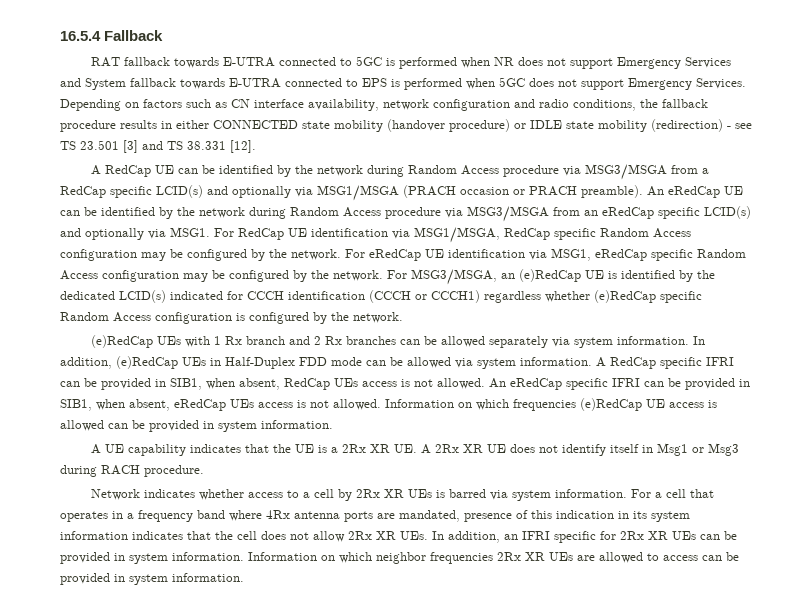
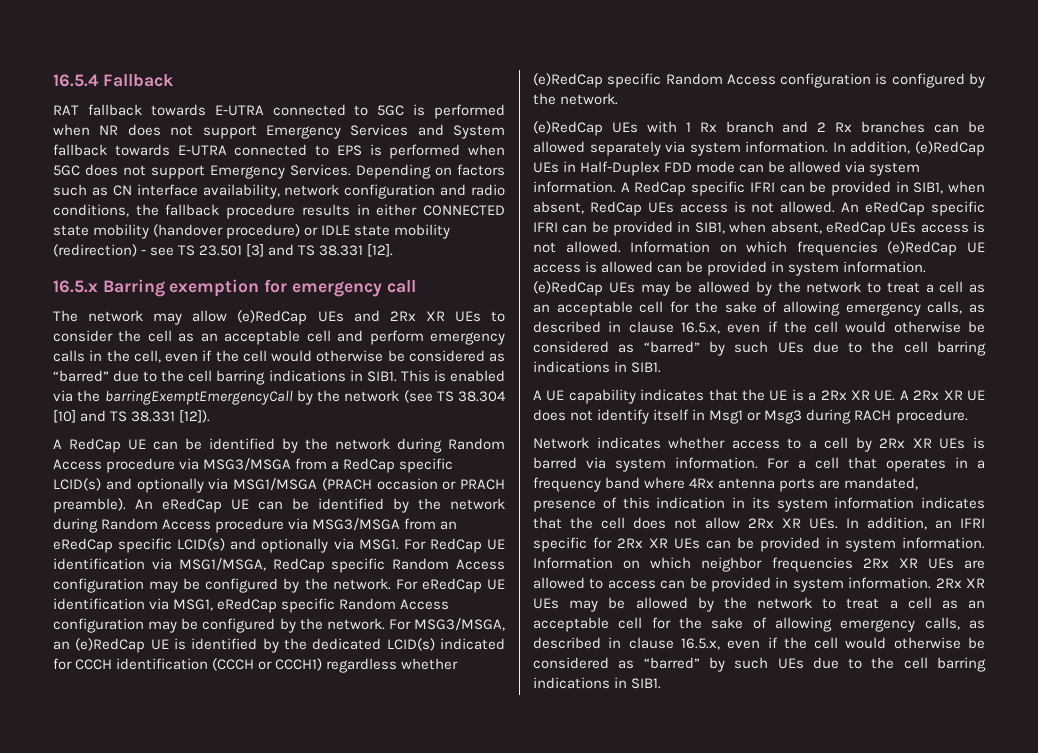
(256, 146) none -> [53,279,416,297] [53,310,506,325] [53,330,506,345] [53,350,505,363] [53,370,505,385] [53,390,506,405] [53,410,211,423] // 16.5.x Barring exemption for emergency call // The network may allow (e)RedCap UEs and 2Rx XR UEs to consider the cell as an acceptable cell and perform emergency calls in the cell, even if the cell would otherwise be considered as “barred” due to the cell barring indications in SIB1. This is enabled via the barringExemptEmergencyCall by the network (see TS 38.304 [10] and TS 38.331 [12]).
(333, 424) none -> [533,281,985,296] [533,301,985,316] [533,321,986,334] [533,341,986,356] [533,361,662,373] (e)RedCap UEs may be allowed by the network to treat a cell as an acceptable cell for the sake of allowing emergency calls, as described in clause 16.5.x, even if the cell would otherwise be considered as “barred” by such UEs due to the cell barring indications in SIB1.
(244, 577) none -> [935,578,985,588] [533,597,985,612] [533,617,985,632] [533,637,986,650] [533,657,986,672] [533,677,662,689] 2Rx XR UEs may be allowed by the network to treat a cell as an acceptable cell for the sake of allowing emergency calls, as described in clause 16.5.x, even if the cell would otherwise be considered as “barred” by such UEs due to the cell barring indications in SIB1.

